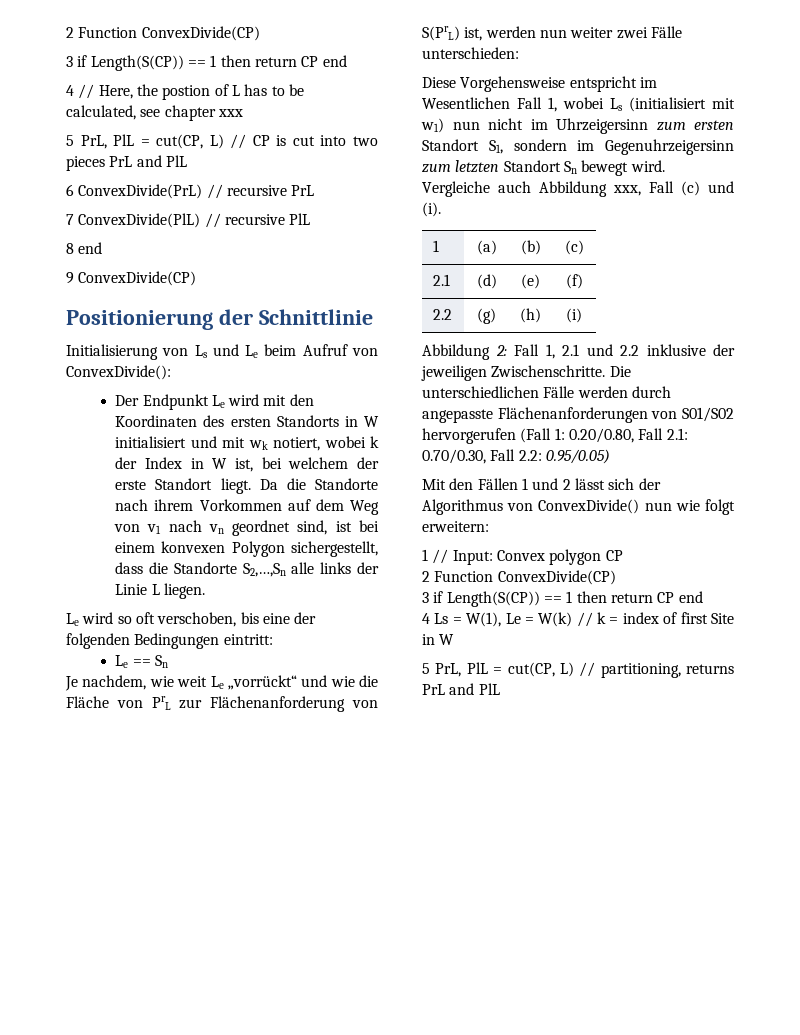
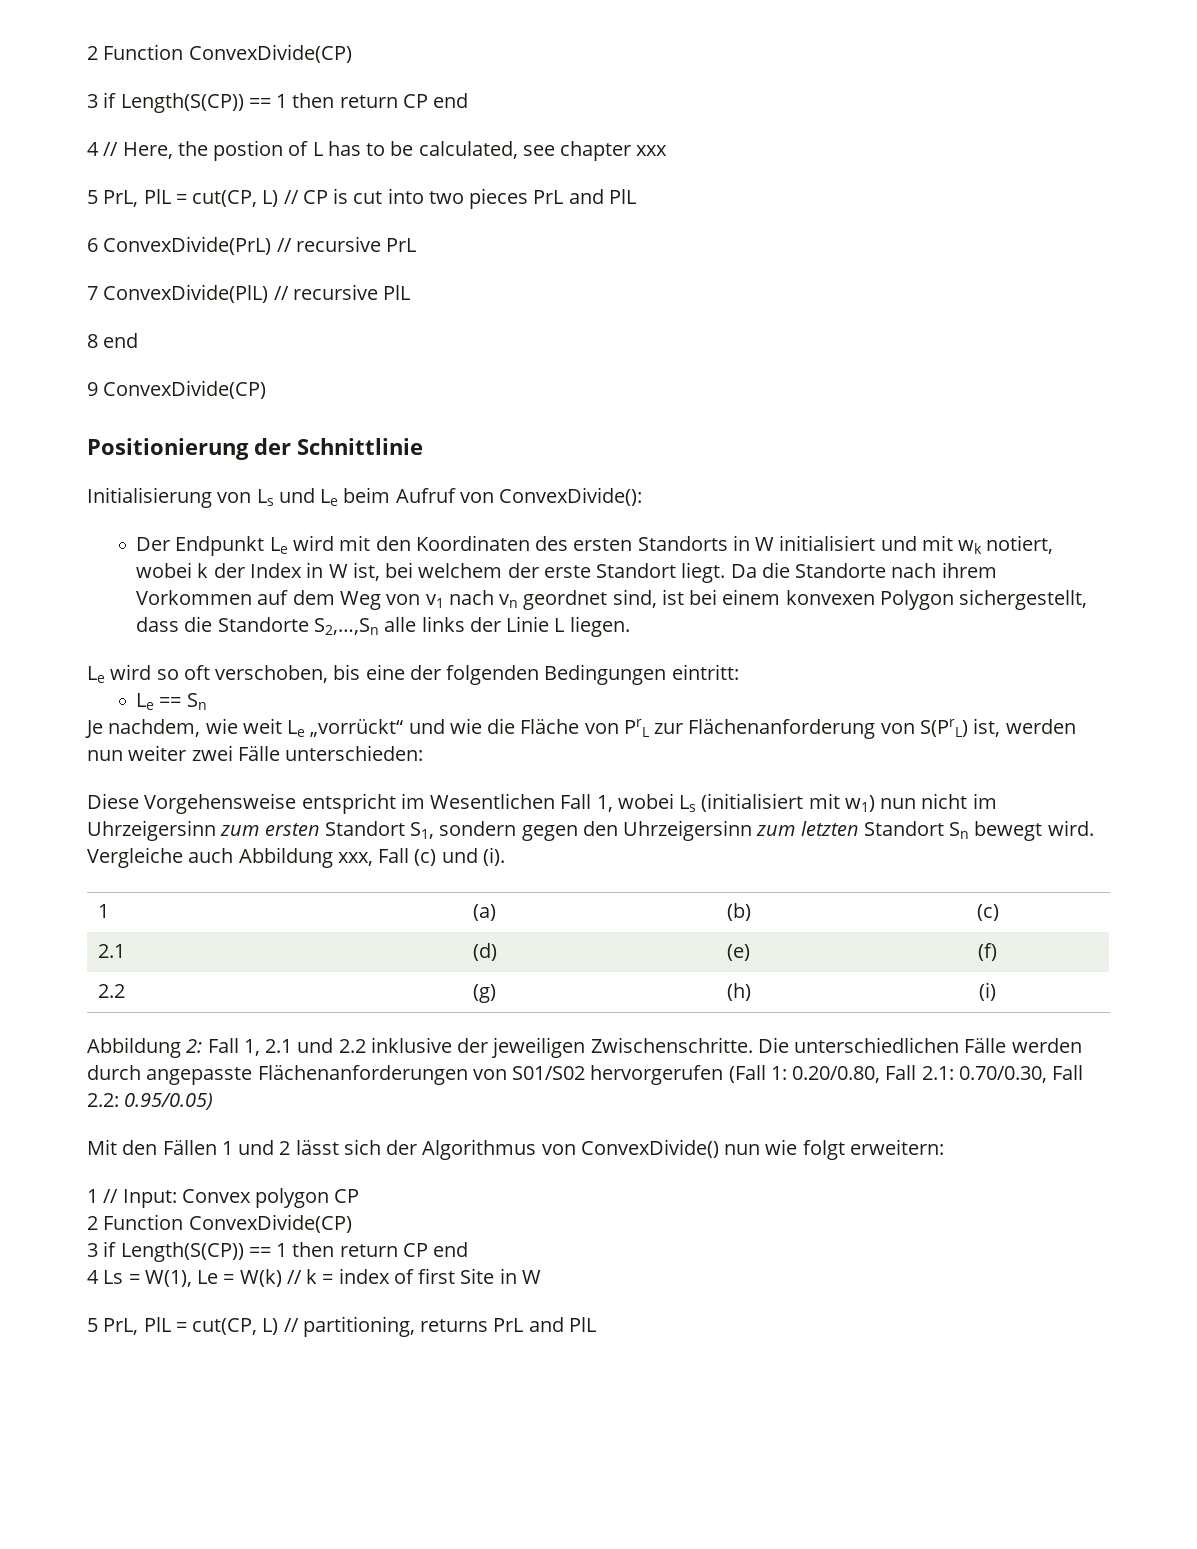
[577,139,734,155] im Gegenuhrzeigersinn -> [521,820,753,841] gegen den Uhrzeigersinn

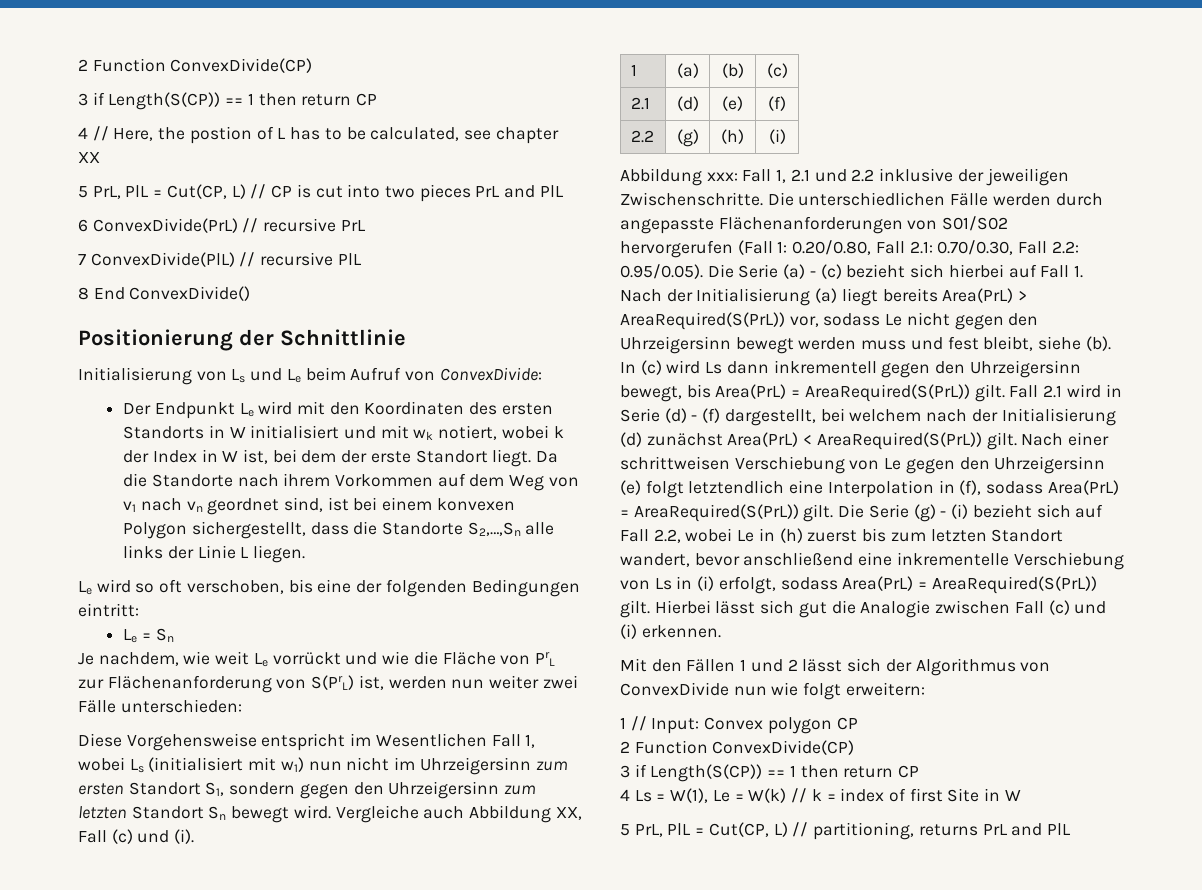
[433,93,469,108] end -> (378, 99) none
[636,145,668,156] [87,189,258,207] xxx // 5 PrL, PlL = cut(CP, -> [78,152,100,163] [78,184,227,199] XX // 5 PrL, PlL = Cut(CP,
[103,333,139,348] [87,380,267,399] end // 9 ConvexDivide(CP) -> [93,286,251,301] End ConvexDivide()
[499,487,643,506] ConvexDivide(): -> [439,367,542,381] ConvexDivide:
[418,563,503,578] welchem -> [301,450,337,463] dem
[159,697,182,707] == -> [141,633,151,640] =
[310,719,404,737] „vorrückt“ -> [272,652,341,665] vorrückt
[337,852,373,866] xxx, -> [555,807,582,820] XX,
[186,1039,203,1053] 2: -> [706,172,738,181] xxx:
[124,1093,214,1110] 0.95/0.05) -> [620,264,1083,279] [620,288,1028,306] [620,312,1039,330] [620,336,1111,354] [620,360,1081,378] [620,384,1122,402] [620,408,1116,426] [620,432,1110,450] [620,456,1106,474] [620,480,1119,498] [620,504,1104,522] [620,528,1064,543] [620,552,1124,570] [620,576,1097,594] [620,600,1107,618] [620,624,721,639] 0.95/0.05). Die Serie (a) - (c) bezieht sich hierbei auf Fall 1. Nach der Initialisierung (a) liegt bereits Area(PrL) > AreaRequired(S(PrL)) vor, sodass Le nicht gegen den Uhrzeigersinn bewegt werden muss und fest bleibt, siehe (b). In (c) wird Ls dann inkrementell gegen den Uhrzeigersinn bewegt, bis Area(PrL) = AreaRequired(S(PrL)) gilt. Fall 2.1 wird in Serie (d) - (f) dargestellt, bei welchem nach der Initialisierung (d) zunächst Area(PrL) < AreaRequired(S(PrL)) gilt. Nach einer schrittweisen Verschiebung von Le gegen den Uhrzeigersinn (e) folgt letztendlich eine Interpolation in (f), sodass Area(PrL) = AreaRequired(S(PrL)) gilt. Die Serie (g) - (i) bezieht sich auf Fall 2.2, wobei Le in (h) zuerst bis zum letzten Standort wandert, bevor anschließend eine inkrementelle Verschiebung von Ls in (i) erfolgt, sodass Area(PrL) = AreaRequired(S(PrL)) gilt. Hierbei lässt sich gut die Analogie zwischen Fall (c) und (i) erkennen.
[580,1139,719,1158] ConvexDivide() -> [620,682,729,696] ConvexDivide
[433,1242,469,1257] end -> (920, 771) none
[192,1318,258,1335] cut(CP, -> [708,822,769,837] Cut(CP,

